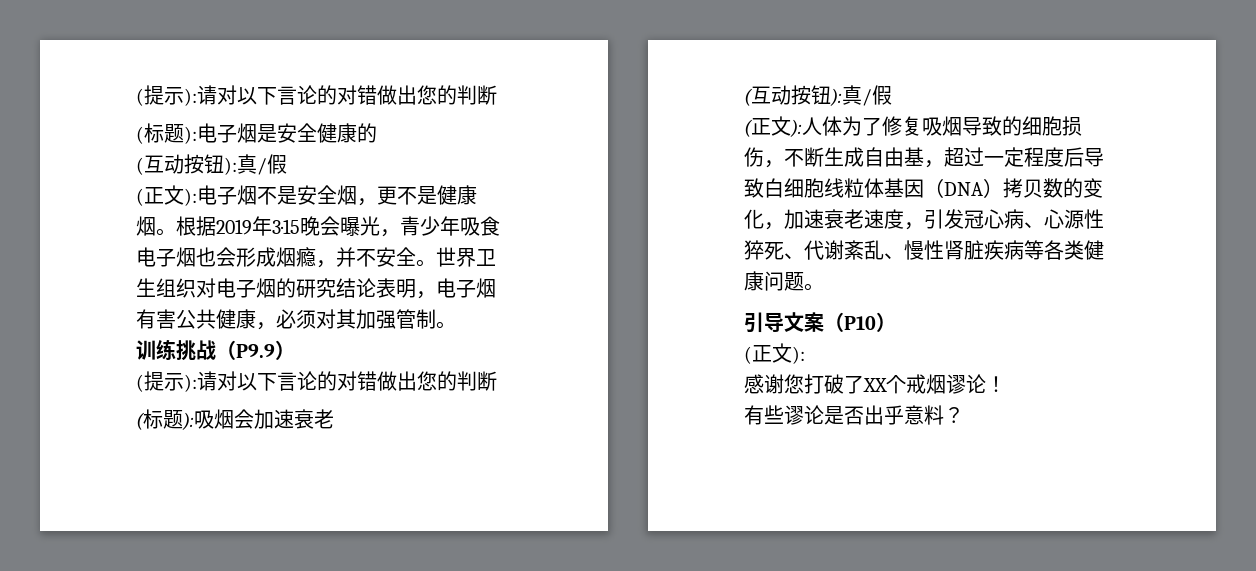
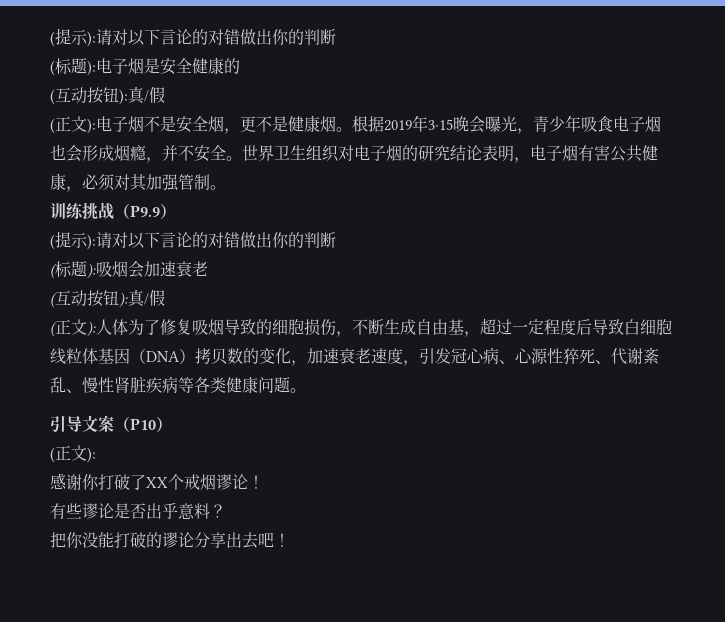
[136,85,437,106] (提示):请对以下言论的对错做出您 -> [50,28,289,47] (提示):请对以下言论的对错做出你
[417,371,437,391] 您 -> [272,232,289,248] 你
[784,374,804,394] 您 -> [82,474,99,490] 你
(964, 415) none -> [50,532,290,549] // 把你没能打破的谬论分享出去吧！

